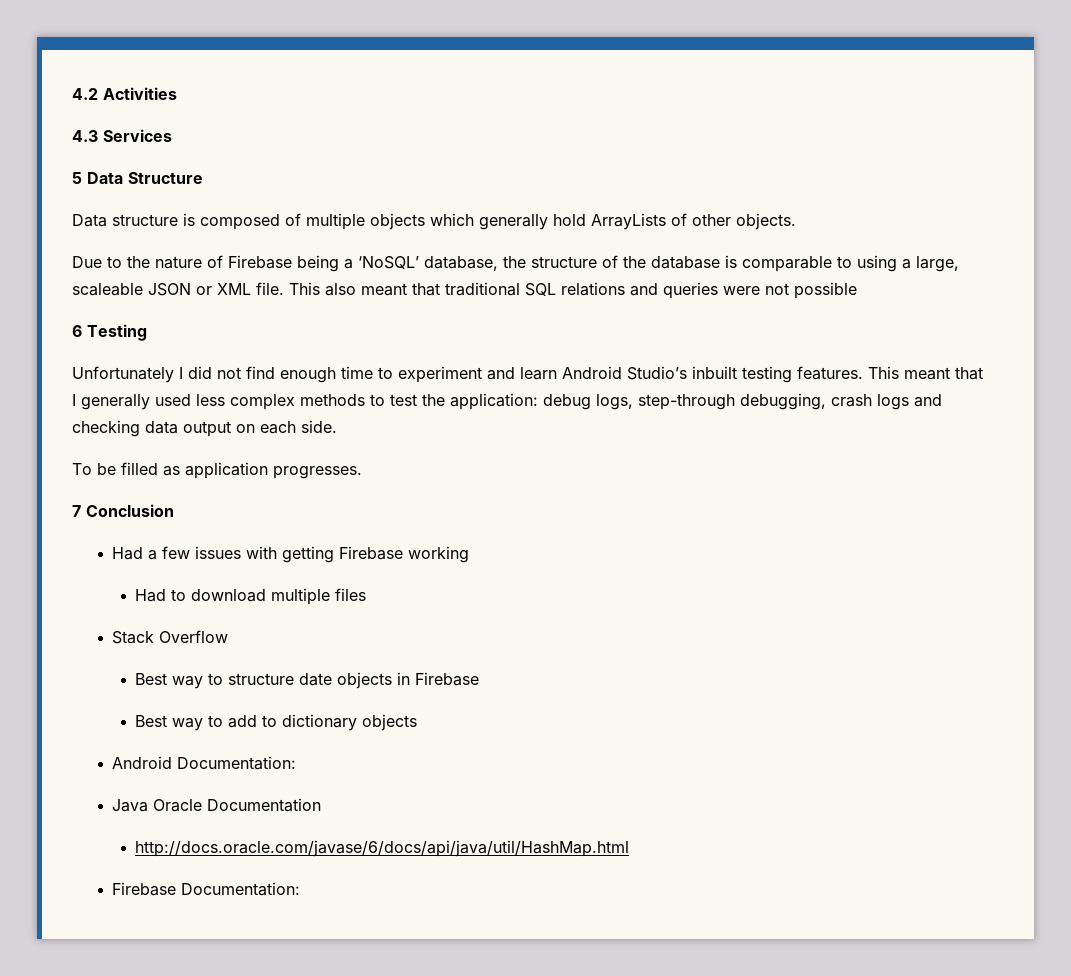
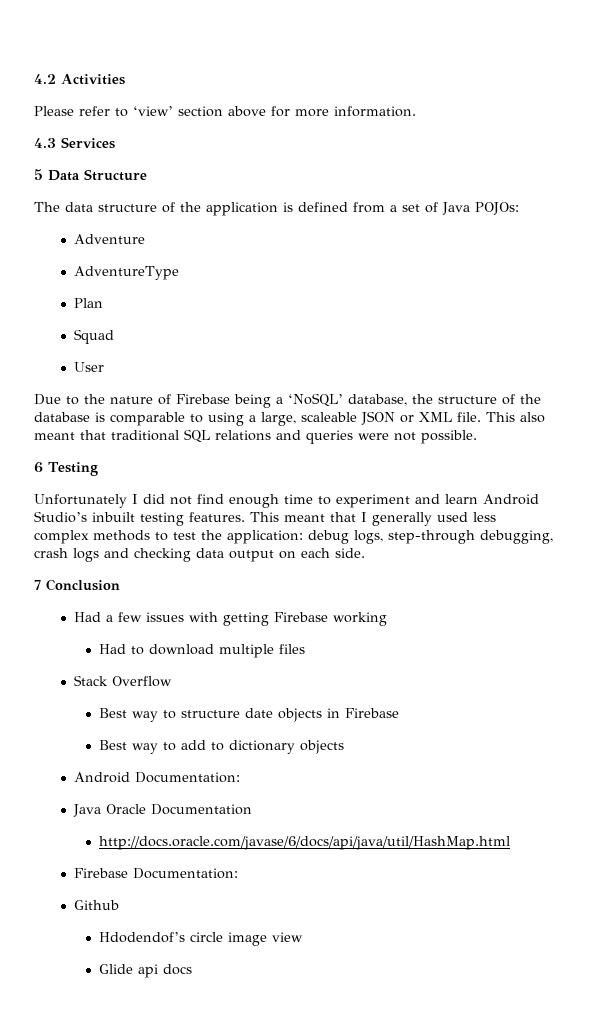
(177, 93) none -> [34,106,416,117] // Please refer to ‘view’ section above for more information.
[72,213,796,230] Data structure is composed of multiple objects which generally hold ArrayLists of other objects. -> [34,202,519,216] [74,234,146,244] [74,266,180,280] [74,298,104,308] [74,329,115,344] [74,362,105,372] The data structure of the application is defined from a set of Java POJOs: // Adventure // AdventureType // Plan // Squad // User
[794,282,857,299] possible -> [421,430,477,444] possible.
[72,462,362,479] // To be filled as application progresses. -> (365, 553) none
(301, 889) none -> [74,900,120,910] [98,932,303,946] [98,964,192,978] // Github // Hdodendof’s circle image view // Glide api docs

